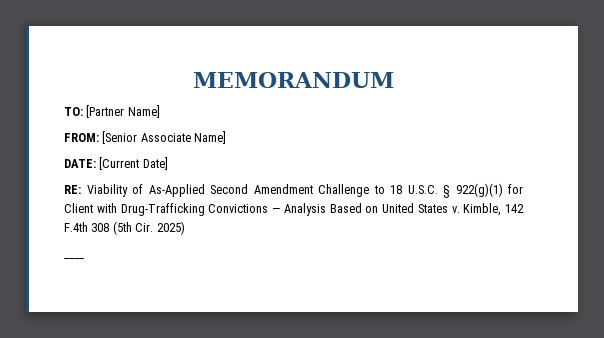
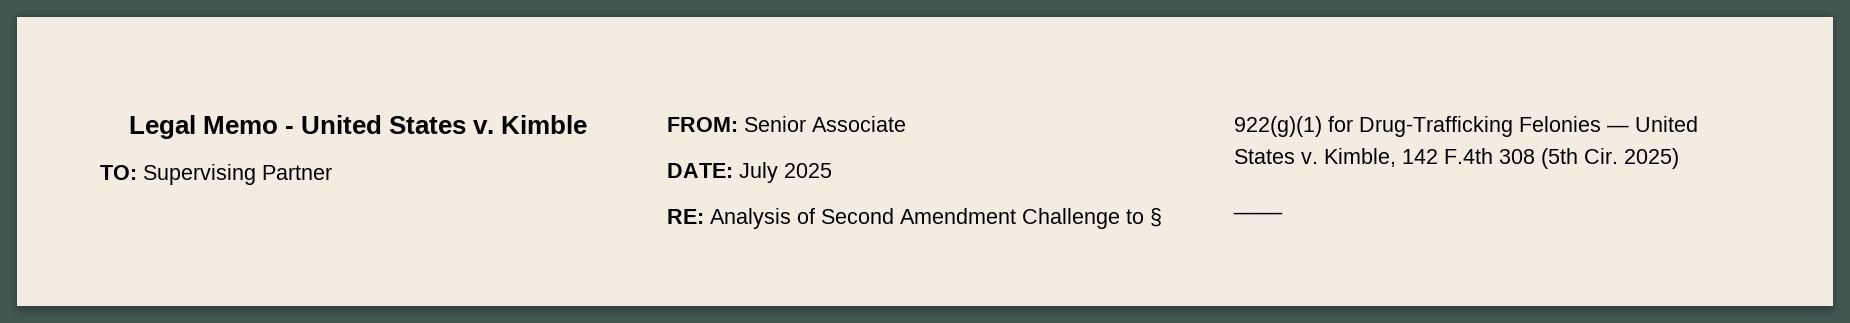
[193,72,394,88] MEMORANDUM -> [128,115,588,139] Legal Memo - United States v. Kimble
[86,105,160,118] [Partner Name] -> [143,164,332,185] Supervising Partner
[102,131,138,144] [Senior -> [744,116,806,132] Senior
[194,131,227,144] Name] -> (906, 124) none
[99,157,168,170] [Current Date] -> [739,162,832,183] July 2025
[86,184,205,197] Viability of As-Applied -> [710,208,815,229] Analysis of
[390,185,438,194] 18 U.S.C. -> (1144, 216) none
[64,203,379,216] Client with Drug-Trafficking Convictions — Analysis Based on -> [1359,116,1629,137] Drug-Trafficking Felonies —

